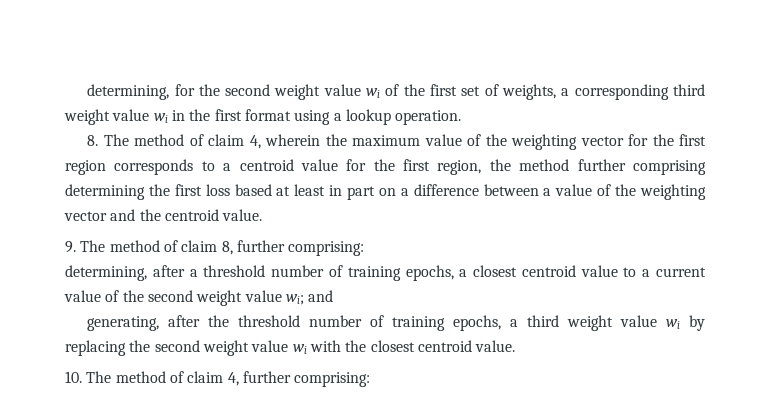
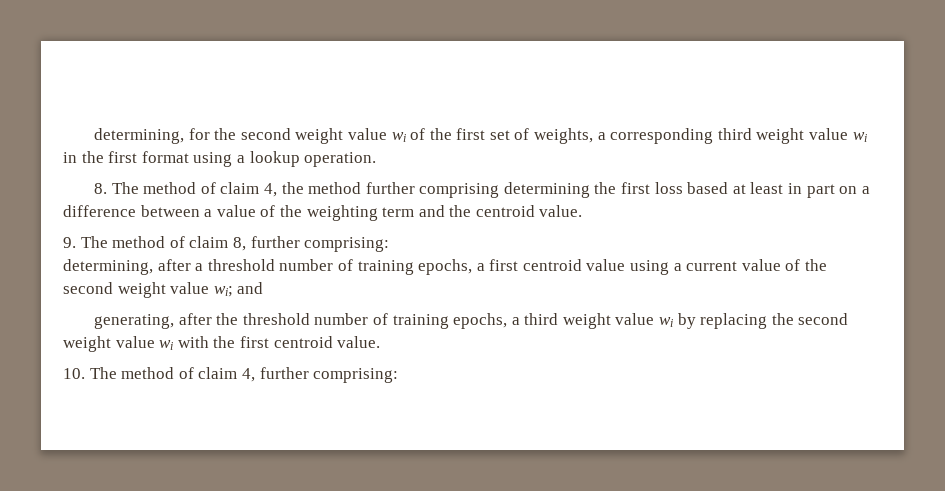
[265,134,706,150] [65,159,482,175] wherein the maximum value of the weighting vector for the first region corresponds to a centroid value for the first region, -> (277, 190) none
[64,211,107,221] vector -> [382,207,415,217] term
[473,265,637,277] closest centroid value to -> [489,259,670,275] first centroid value using
[370,340,415,352] closest -> [239,336,269,348] first

